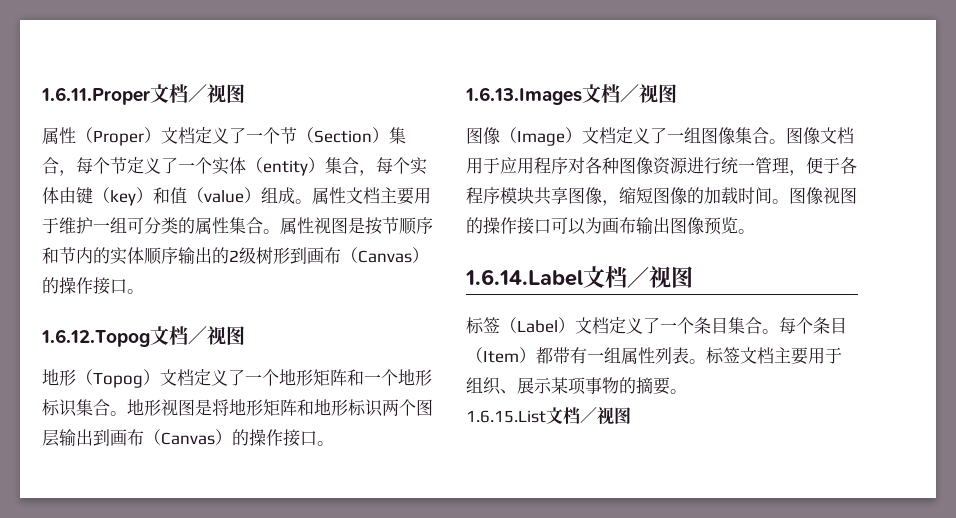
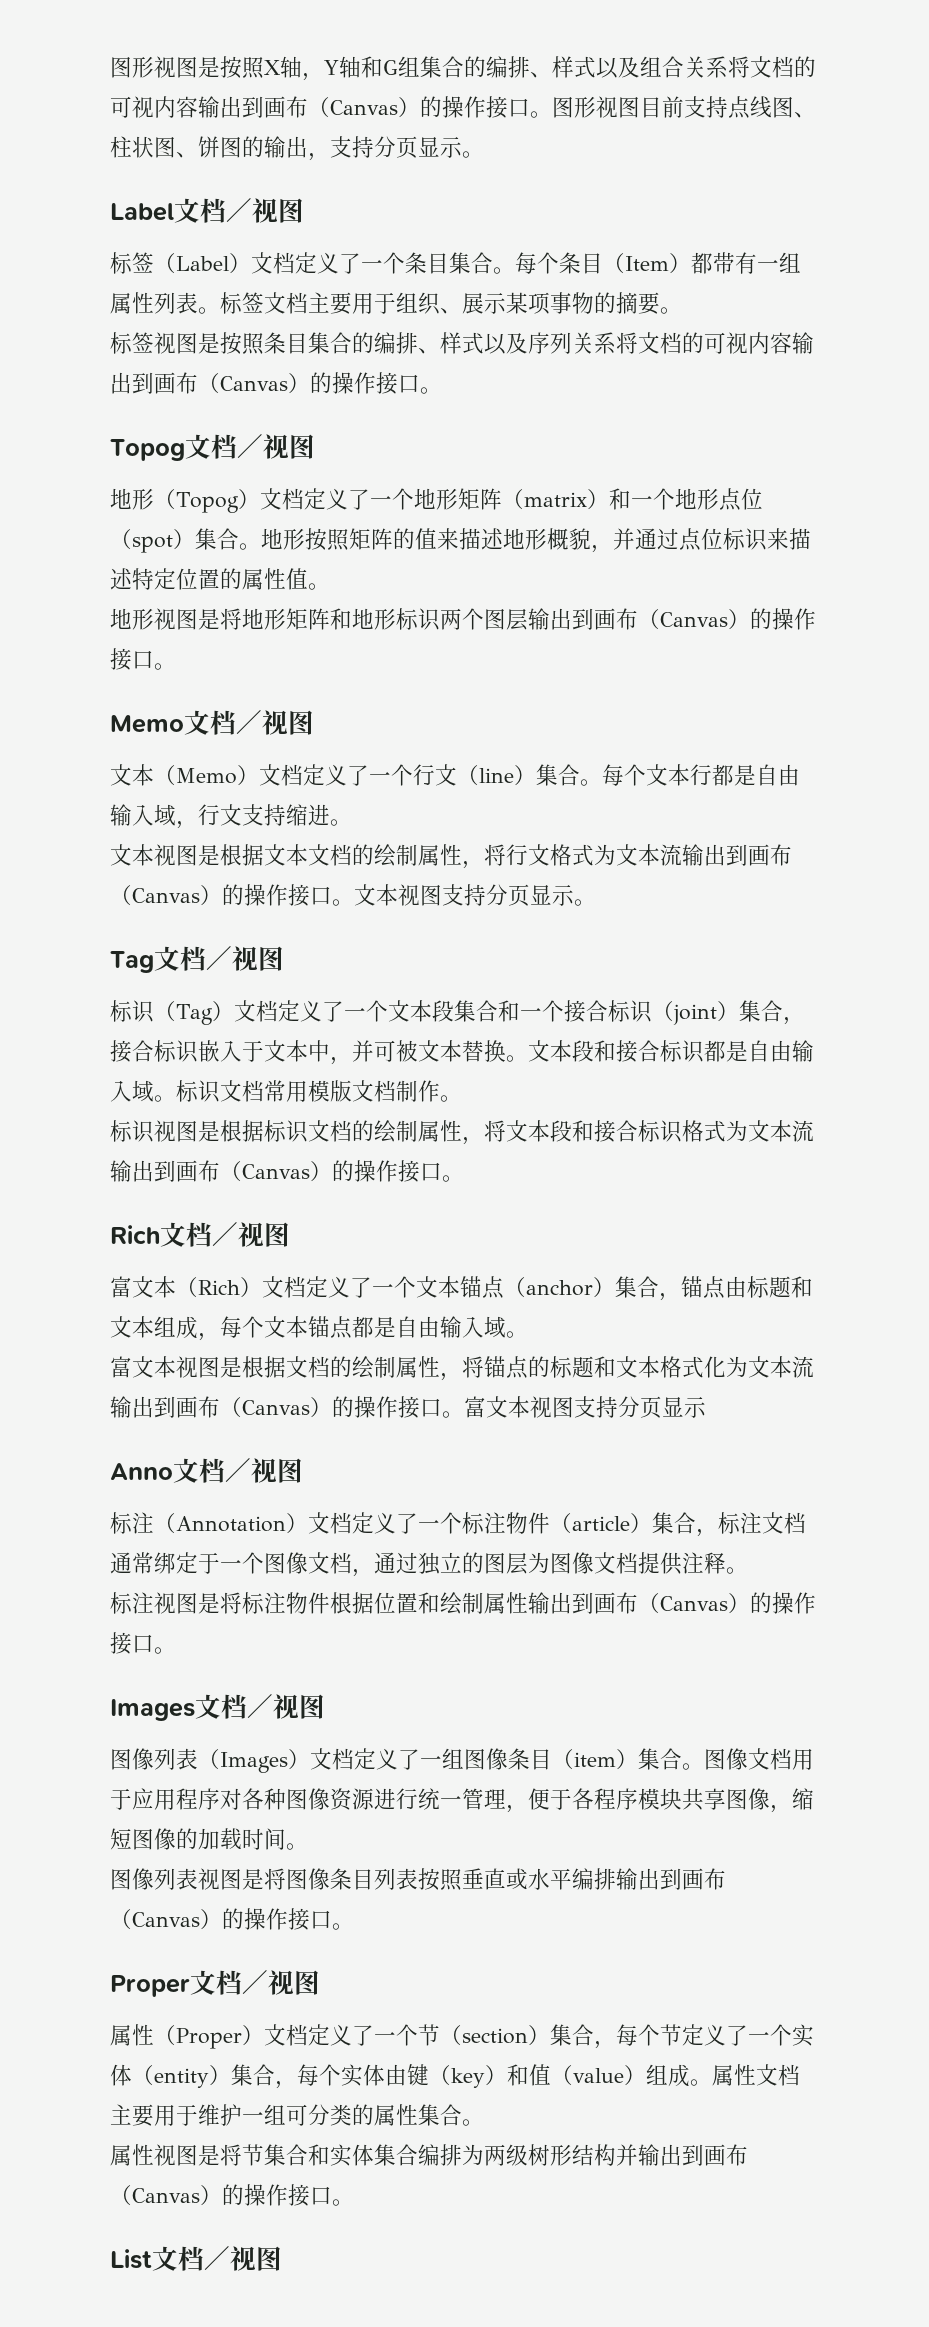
[41,84,245,105] [42,127,406,146] [42,157,427,176] [42,187,431,206] [42,217,433,235] [42,247,429,265] [42,277,144,295] [41,326,245,347] [42,369,432,388] [42,399,433,417] [42,429,334,447] [465,84,677,105] [466,127,854,146] [466,157,857,176] [466,187,857,206] [466,217,755,235] [465,269,583,286] 1.6.11.Proper文档／视图 // 属性（Proper）文档定义了一个节（Section）集合，每个节定义了一个实体（entity）集合，每个实体由键（key）和值（value）组成。属性文档主要用于维护一组可分类的属性集合。属性视图是按节顺序和节内的实体顺序输出的2级树形到画布（Canvas）的操作接口。 // 1.6.12.Topog文档／视图 // 地形（Topog）文档定义了一个地形矩阵和一个地形标识集合。地形视图是将地形矩阵和地形标识两个图层输出到画布（Canvas）的操作接口。 // 1.6.13.Images文档／视图 // 图像（Image）文档定义了一组图像集合。图像文档用于应用程序对各种图像资源进行统一管理，便于各程序模块共享图像，缩短图像的加载时间。图像视图的操作接口可以为画布输出图像预览。 // 1.6.14.Label -> [110,56,816,81] [110,96,816,119] [110,136,484,161] [110,203,174,221] 图形视图是按照X轴，Y轴和G组集合的编排、样式以及组合关系将文档的可视内容输出到画布（Canvas）的操作接口。图形视图目前支持点线图、柱状图、饼图的输出，支持分页显示。 // Label
[466,410,546,423] 1.6.15.List -> [110,332,814,355] [110,372,442,394] [110,434,315,461] [110,488,763,513] [110,528,811,553] [110,568,330,590] [110,608,816,631] [110,648,176,670] [110,710,314,735] [110,764,800,786] [110,804,352,829] [110,844,792,869] [110,884,596,906] [110,946,284,973] [110,1000,805,1025] [110,1040,814,1065] [110,1080,462,1103] [110,1120,814,1145] [110,1160,464,1182] [110,1222,290,1247] [110,1276,813,1301] [110,1316,528,1341] [110,1356,814,1381] [110,1396,706,1418] [110,1458,303,1483] [110,1512,806,1537] [110,1552,748,1577] [110,1592,816,1615] [110,1632,176,1654] [110,1694,325,1721] [110,1748,814,1773] [110,1788,814,1813] [110,1828,308,1850] [110,1868,726,1891] [110,1908,354,1930] [110,1970,320,1997] [110,2024,814,2049] [110,2064,800,2089] [110,2104,484,2127] [110,2144,748,2167] [110,2184,354,2206] [110,2249,152,2269] 标签视图是按照条目集合的编排、样式以及序列关系将文档的可视内容输出到画布（Canvas）的操作接口。 // Topog文档／视图 // 地形（Topog）文档定义了一个地形矩阵（matrix）和一个地形点位（spot）集合。地形按照矩阵的值来描述地形概貌，并通过点位标识来描述特定位置的属性值。 // 地形视图是将地形矩阵和地形标识两个图层输出到画布（Canvas）的操作接口。 // Memo文档／视图 // 文本（Memo）文档定义了一个行文（line）集合。每个文本行都是自由输入域，行文支持缩进。 // 文本视图是根据文本文档的绘制属性，将行文格式为文本流输出到画布（Canvas）的操作接口。文本视图支持分页显示。 // Tag文档／视图 // 标识（Tag）文档定义了一个文本段集合和一个接合标识（joint）集合，接合标识嵌入于文本中，并可被文本替换。文本段和接合标识都是自由输入域。标识文档常用模版文档制作。 // 标识视图是根据标识文档的绘制属性，将文本段和接合标识格式为文本流输出到画布（Canvas）的操作接口。 // Rich文档／视图 // 富文本（Rich）文档定义了一个文本锚点（anchor）集合，锚点由标题和文本组成，每个文本锚点都是自由输入域。 // 富文本视图是根据文档的绘制属性，将锚点的标题和文本格式化为文本流输出到画布（Canvas）的操作接口。富文本视图支持分页显示 // Anno文档／视图 // 标注（Annotation）文档定义了一个标注物件（article）集合，标注文档通常绑定于一个图像文档，通过独立的图层为图像文档提供注释。 // 标注视图是将标注物件根据位置和绘制属性输出到画布（Canvas）的操作接口。 // Images文档／视图 // 图像列表（Images）文档定义了一组图像条目（item）集合。图像文档用于应用程序对各种图像资源进行统一管理，便于各程序模块共享图像，缩短图像的加载时间。 // 图像列表视图是将图像条目列表按照垂直或水平编排输出到画布（Canvas）的操作接口。 // Proper文档／视图 // 属性（Proper）文档定义了一个节（section）集合，每个节定义了一个实体（entity）集合，每个实体由键（key）和值（value）组成。属性文档主要用于维护一组可分类的属性集合。 // 属性视图是将节集合和实体集合编排为两级树形结构并输出到画布（Canvas）的操作接口。 // List

